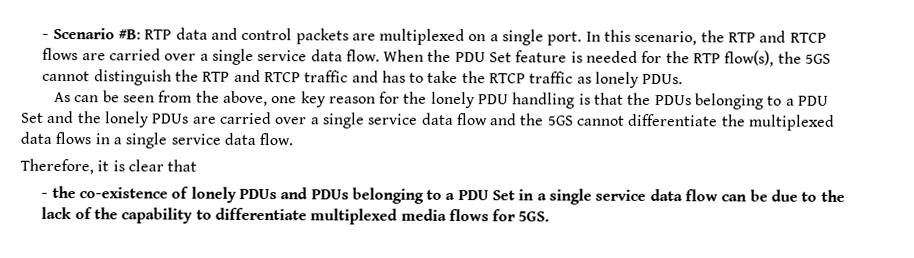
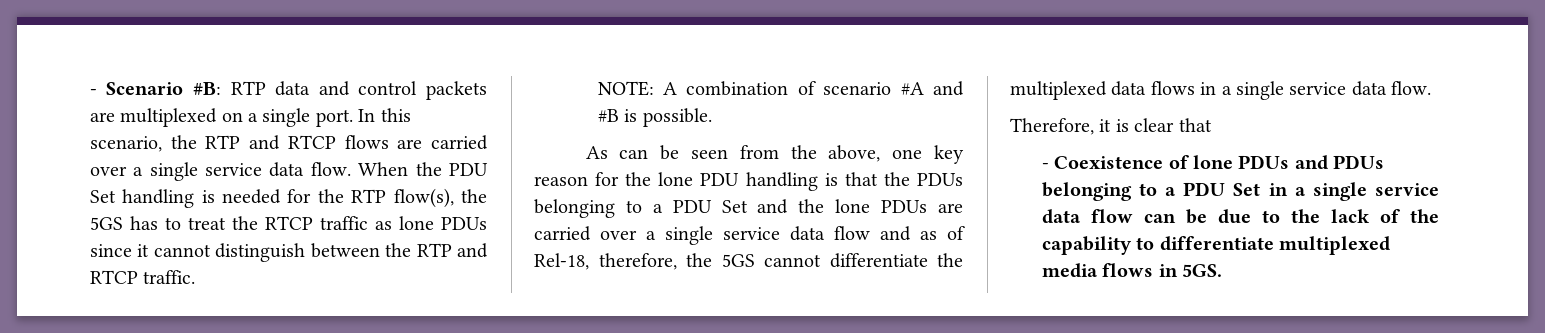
[515,50,568,63] feature -> [122,189,195,208] handling
(832, 58) none -> [129,216,487,230] [89,244,150,257] has to treat the RTCP traffic as lone PDUs since it
[174,69,684,88] the RTP and RTCP traffic and has to take the RTCP traffic as lonely PDUs. -> [310,243,489,258] [89,270,196,284] [597,81,964,96] [597,108,712,127] between the RTP and RTCP traffic. // NOTE: A combination of scenario #A and #B is possible.
[430,91,475,109] lonely -> [658,172,694,186] lone
[104,111,149,128] lonely -> [835,199,871,213] lone
(518, 119) none -> [920,226,965,240] [534,253,677,270] as of Rel-18, therefore,
[51,185,237,203] the co-existence of lonely -> [1054,155,1234,169] Coexistence of lone
[492,209,517,222] for -> [1158,264,1178,277] in

